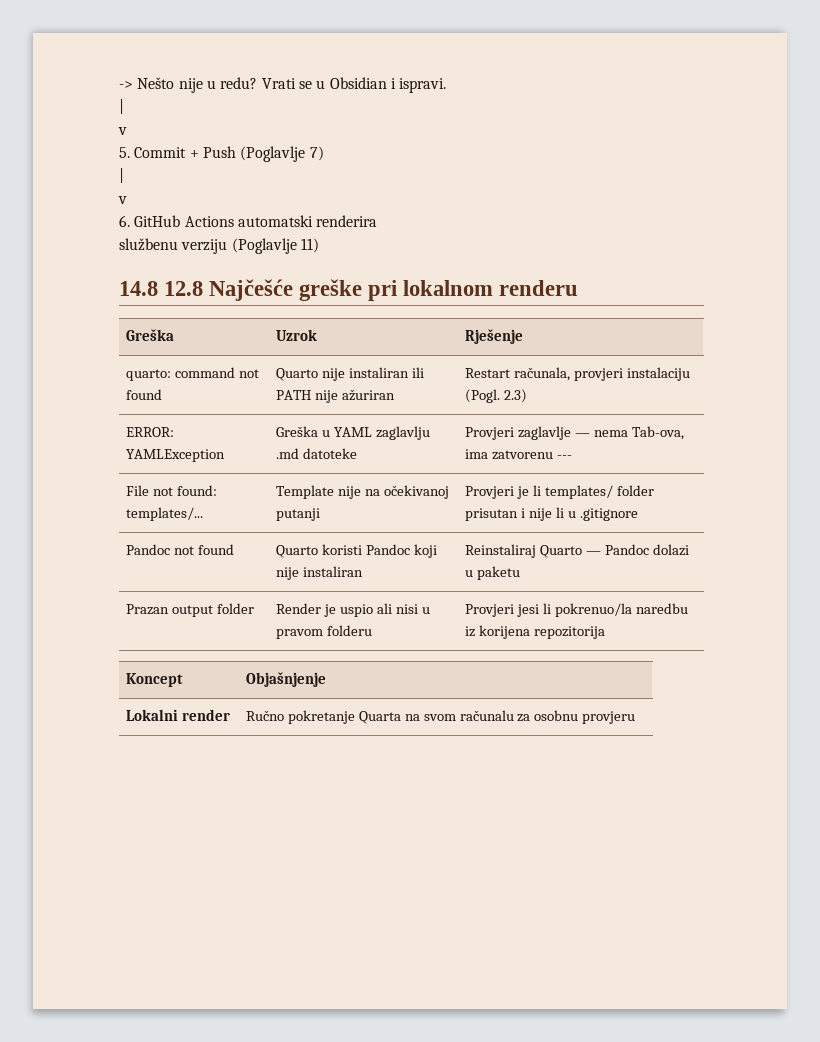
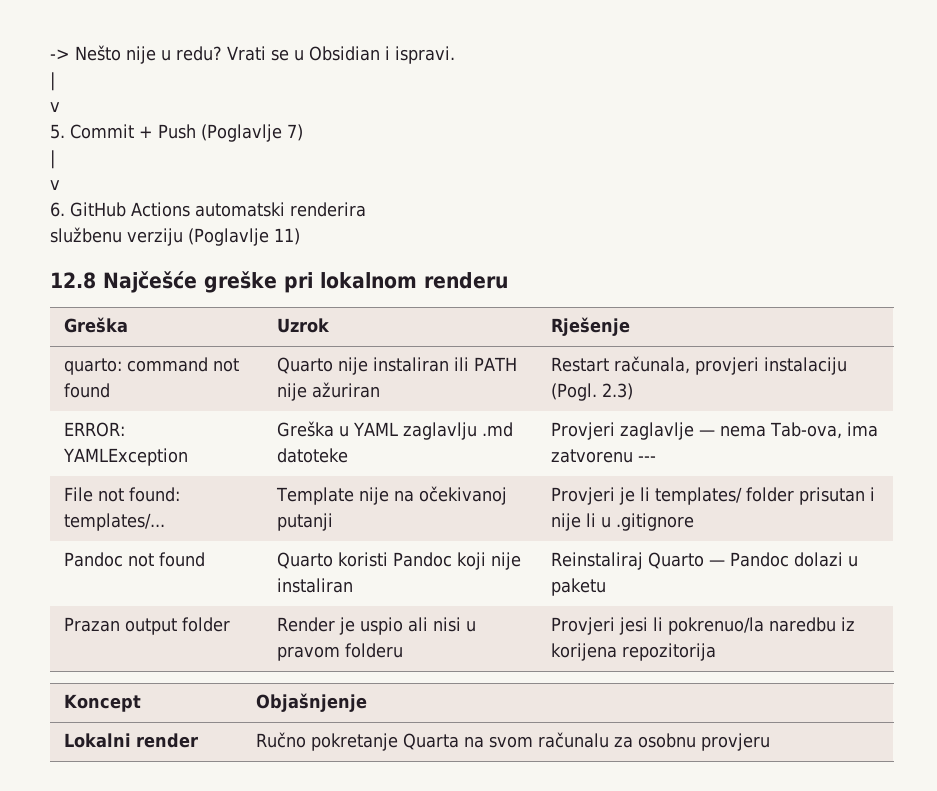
[119,281,158,296] 14.8 -> (300, 236) none

